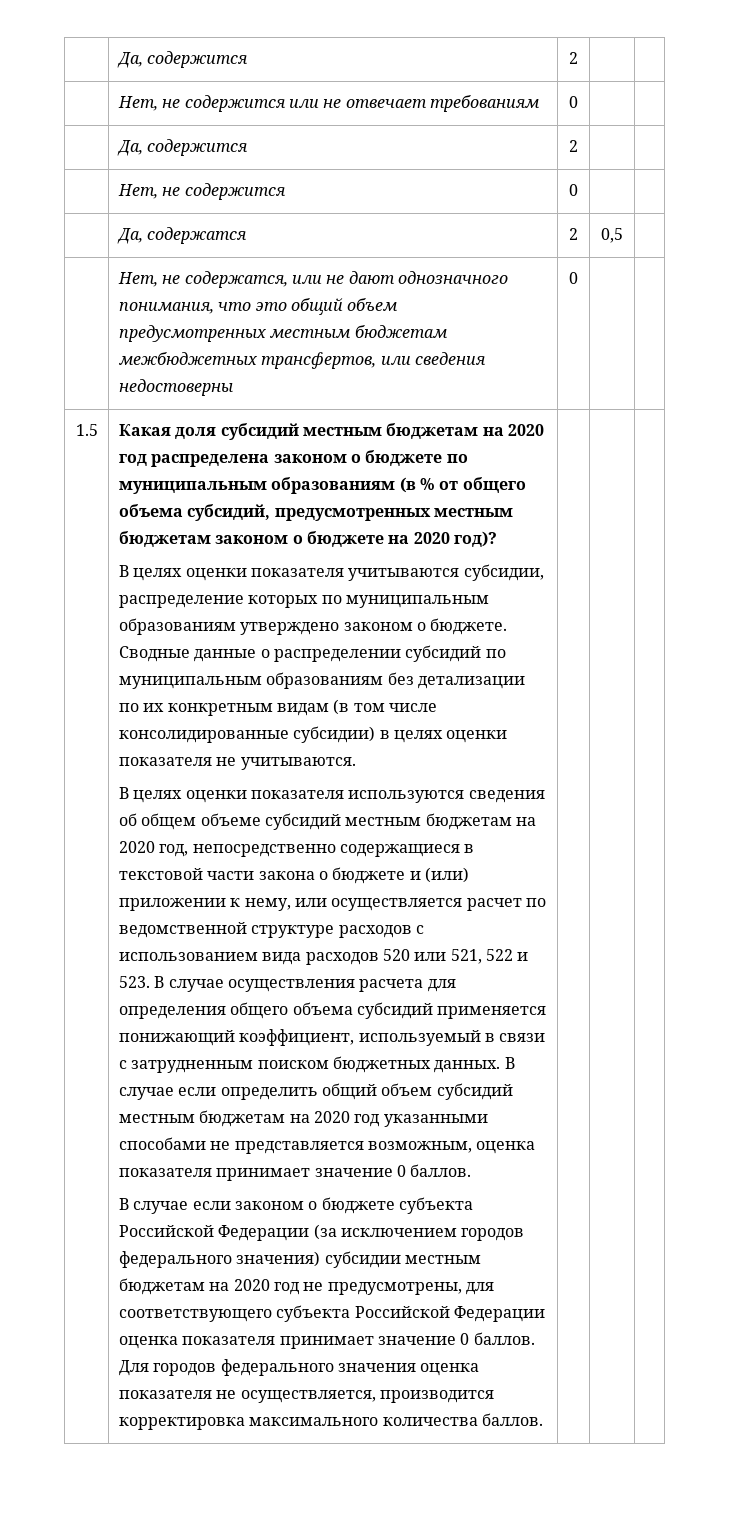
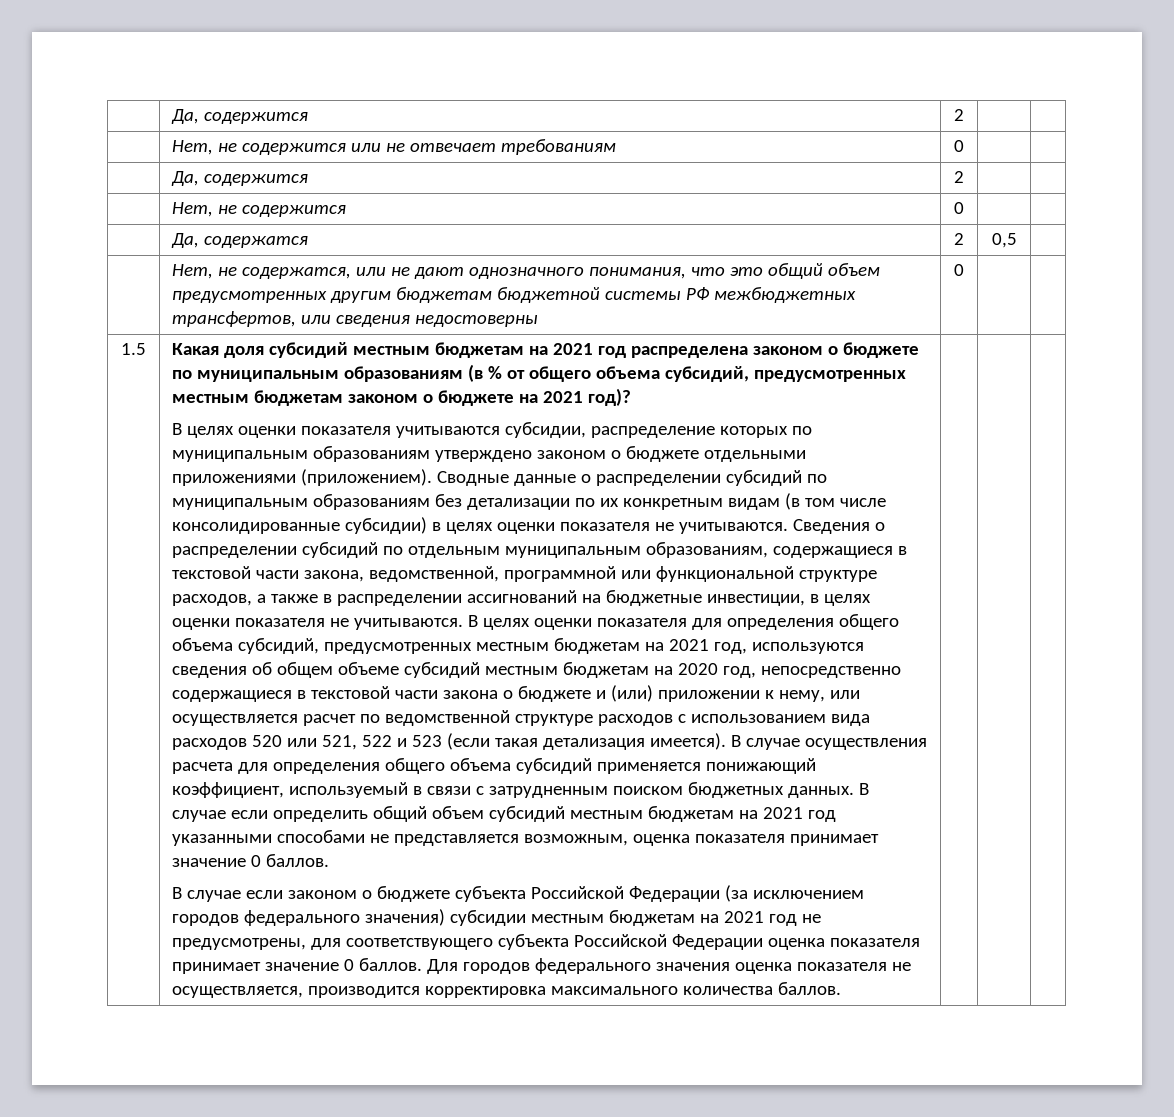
[270,325,447,338] местным бюджетам -> [330,287,711,303] другим бюджетам бюджетной системы РФ
[507,424,544,436] 2020 -> [553,343,594,355] 2021
[413,532,450,544] 2020 -> [543,391,584,403] 2021
[430,618,508,635] бюджете. -> [626,446,807,462] [172,469,433,486] бюджете отдельными приложениями (приложением).
[118,787,344,803] // В целях оценки показателя -> [793,519,886,534] [172,542,908,558] [172,566,878,582] [172,590,872,606] [172,614,900,630] [172,638,748,654] Сведения о распределении субсидий по отдельным муниципальным образованиям, содержащиеся в текстовой части закона, ведомственной, программной или функциональной структуре расходов, а также в распределении ассигнований на бюджетные инвестиции, в целях оценки показателя не учитываются. В целях оценки показателя для определения общего объема субсидий, предусмотренных местным бюджетам на 2021 год,
[118,976,150,988] 523. -> [412,733,727,750] 523 (если такая детализация имеется).
[313,1111,350,1123] 2020 -> [763,807,804,819] 2021
[233,1279,270,1291] 2020 -> [724,911,765,923] 2021

